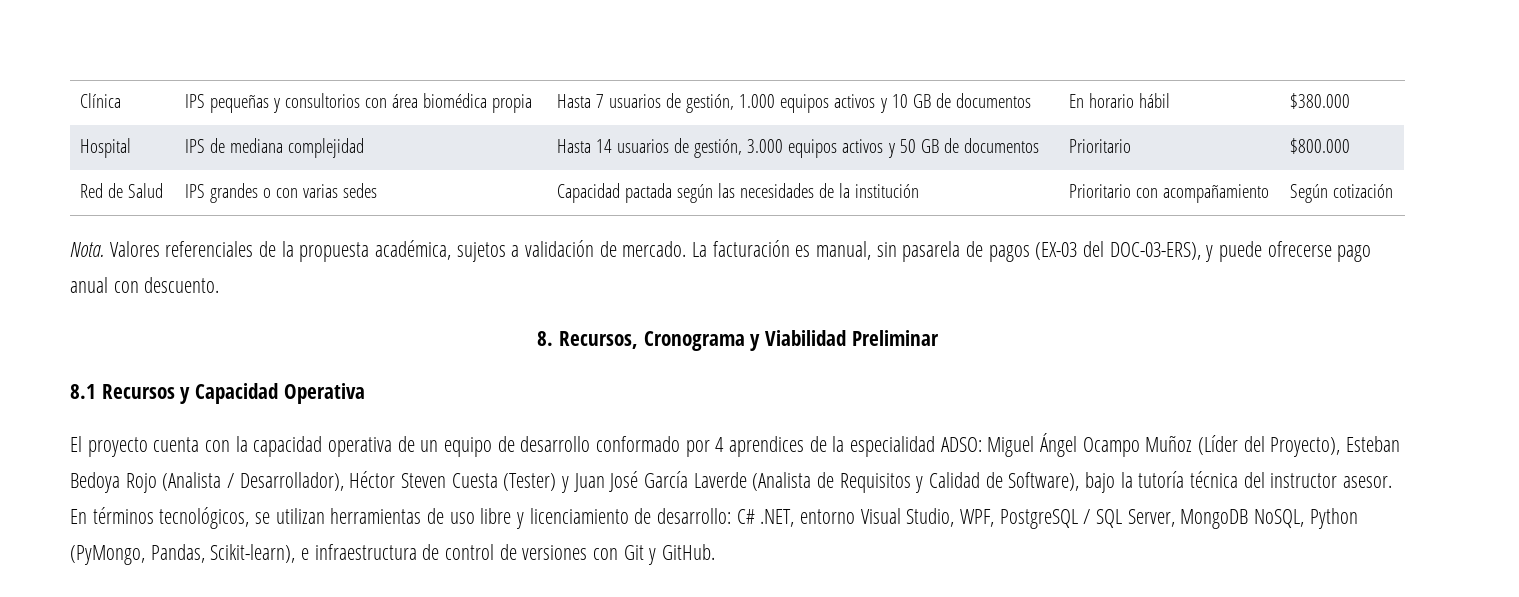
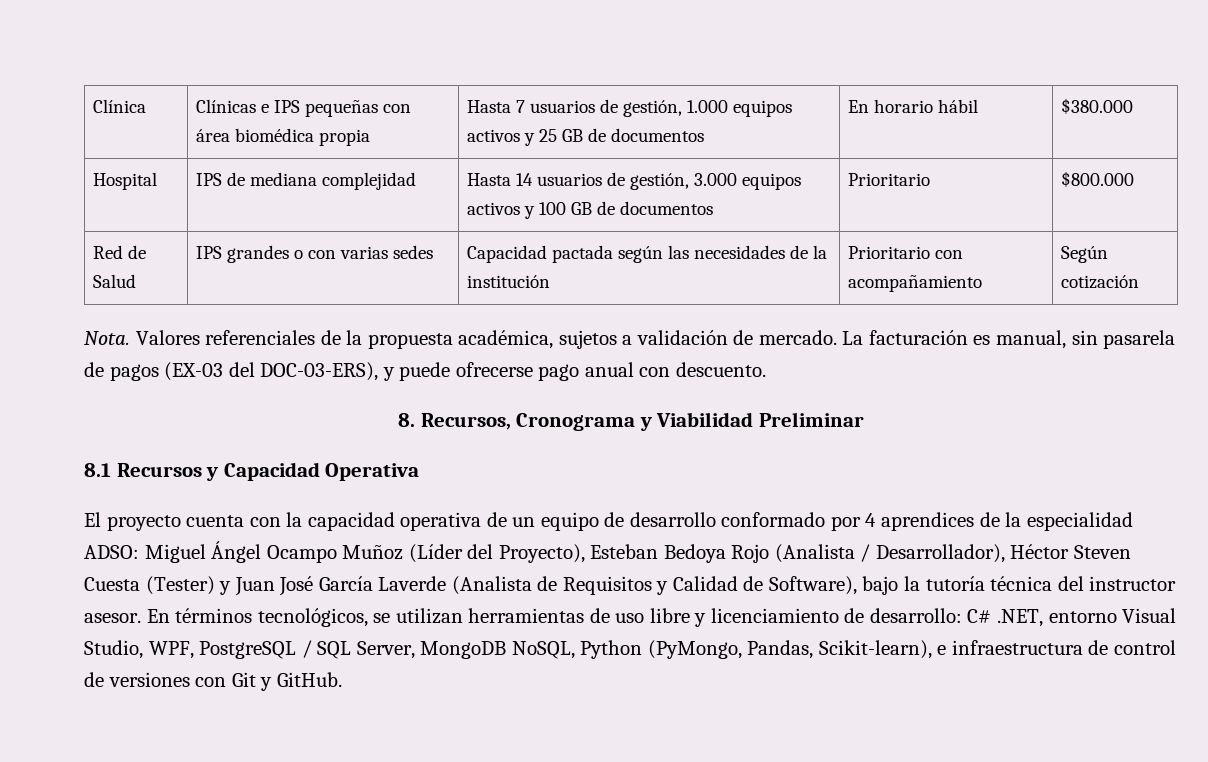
[184,93,360,113] IPS pequeñas y consultorios -> [196,99,379,117] Clínicas e IPS pequeñas
[891,94,908,108] 10 -> [539,129,558,142] 25
[899,139,916,153] 50 -> [539,202,567,215] 100

